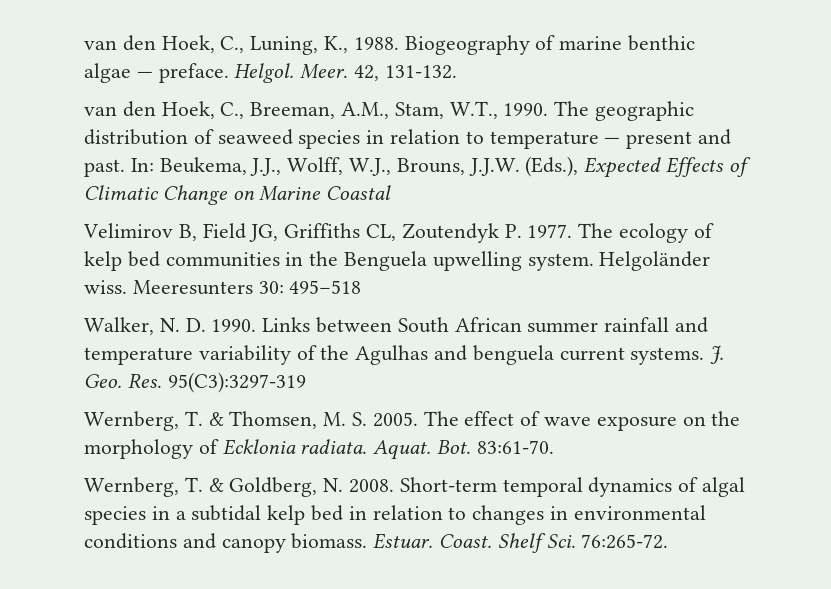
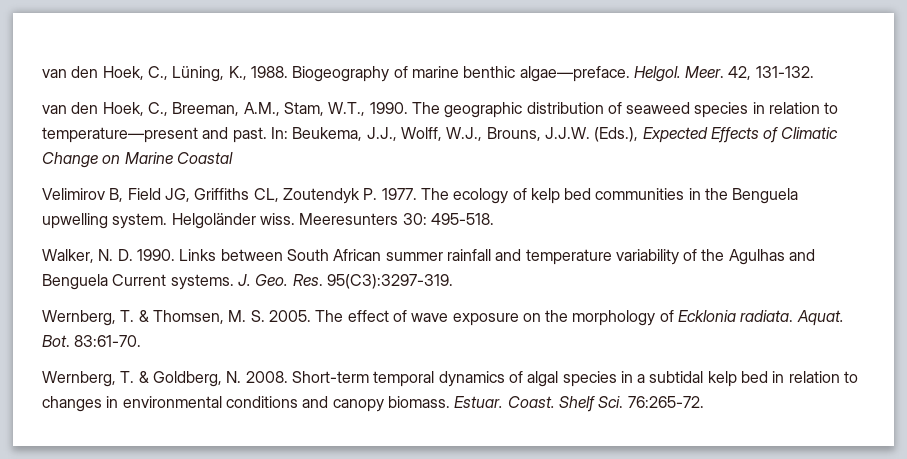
[84,35,319,55] van den Hoek, C., Luning, -> [42,66,225,82] van den Hoek, C., Lüning,
[84,63,229,83] algae — preface. -> [519,66,630,82] algae—preface.
[489,131,693,149] temperature — present -> [42,127,198,143] temperature—present
[289,280,362,294] 495–518 -> [430,213,494,225] 495-518.
[472,345,625,365] benguela current -> [42,274,167,290] Benguela Current
[167,372,306,393] 95(C3):3297-319 -> [326,274,453,289] 95(C3):3297-319.

